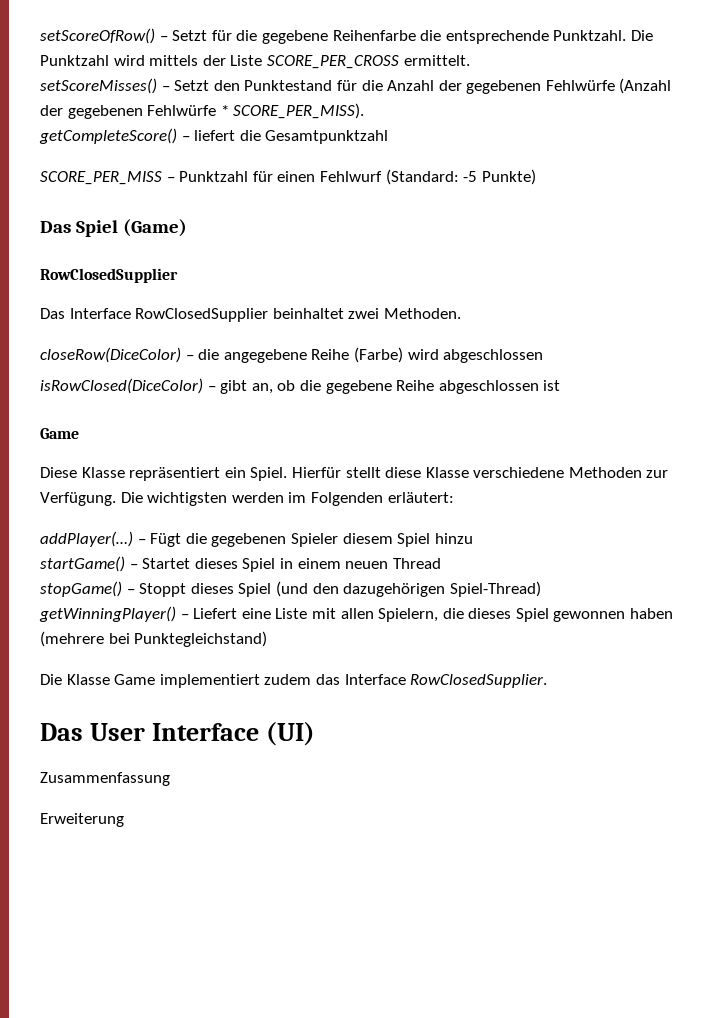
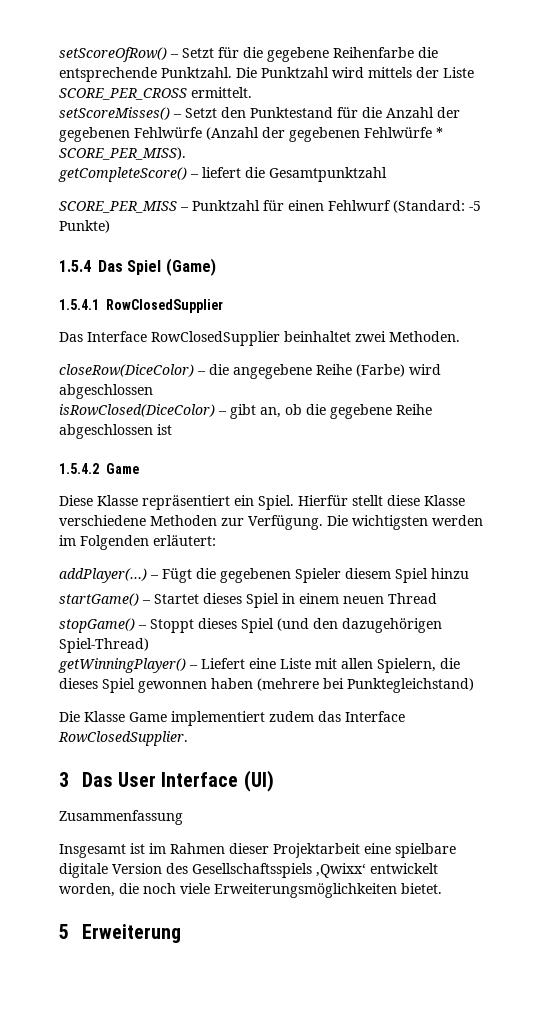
(536, 177) none -> [59,260,91,272] 1.5.4
(188, 228) none -> [59,299,99,310] 1.5.4.1
(561, 385) none -> [59,463,99,474] 1.5.4.2
(548, 681) none -> [59,772,69,787] 3
(170, 779) none -> [59,843,456,858] [59,863,438,878] [59,883,442,898] [59,924,69,939] Insgesamt ist im Rahmen dieser Projektarbeit eine spielbare digitale Version des Gesellschaftsspiels ‚Qwixx‘ entwickelt worden, die noch viele Erweiterungsmöglichkeiten bietet. // 5

